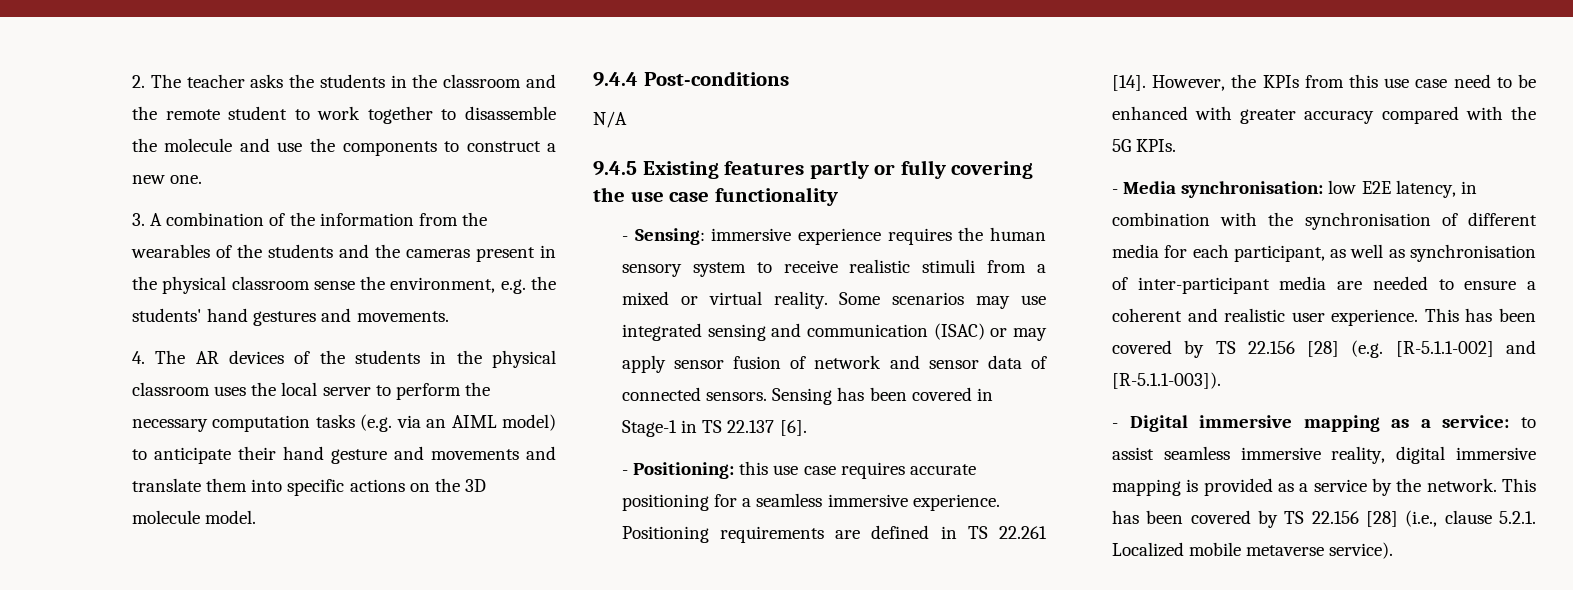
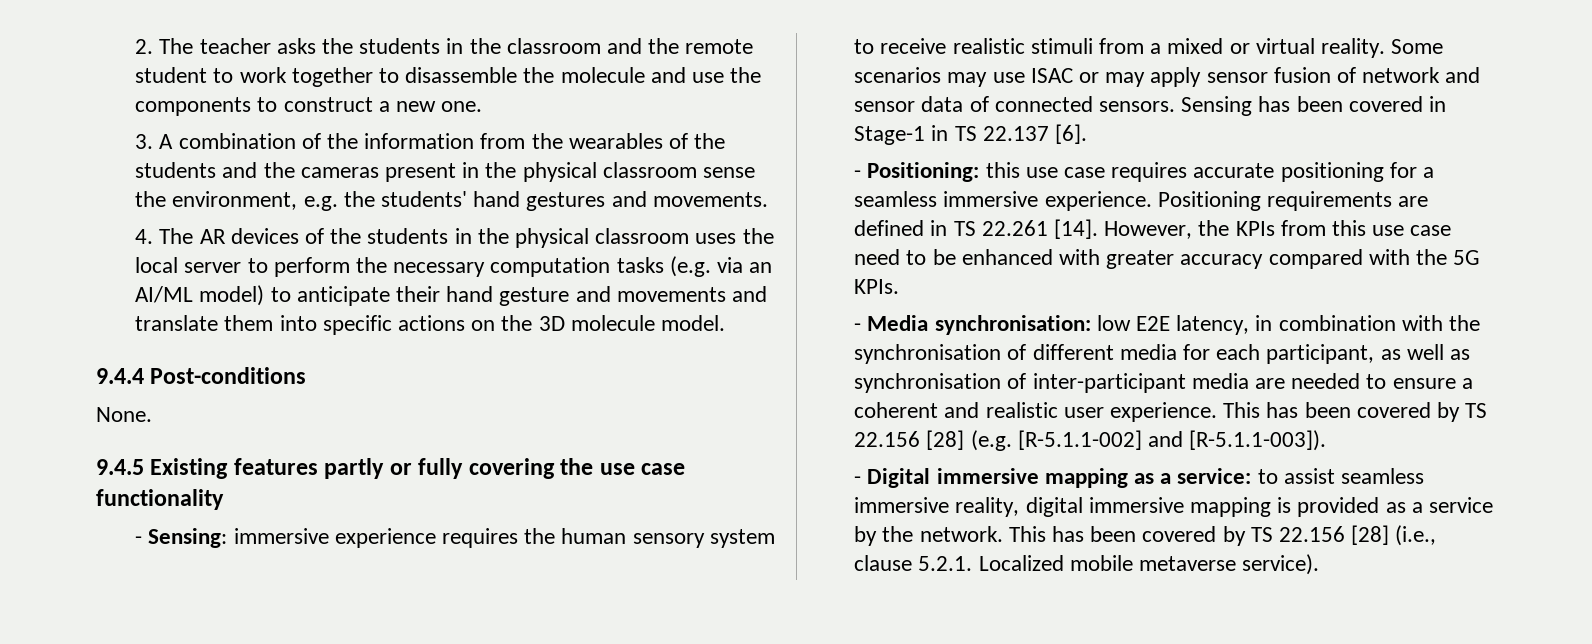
[451,415,497,428] AIML -> [135,286,194,303] AI/ML
[593,111,627,128] N/A -> [96,407,152,422] None.
[621,323,985,341] integrated sensing and communication (ISAC) -> [1030,68,1073,83] ISAC

